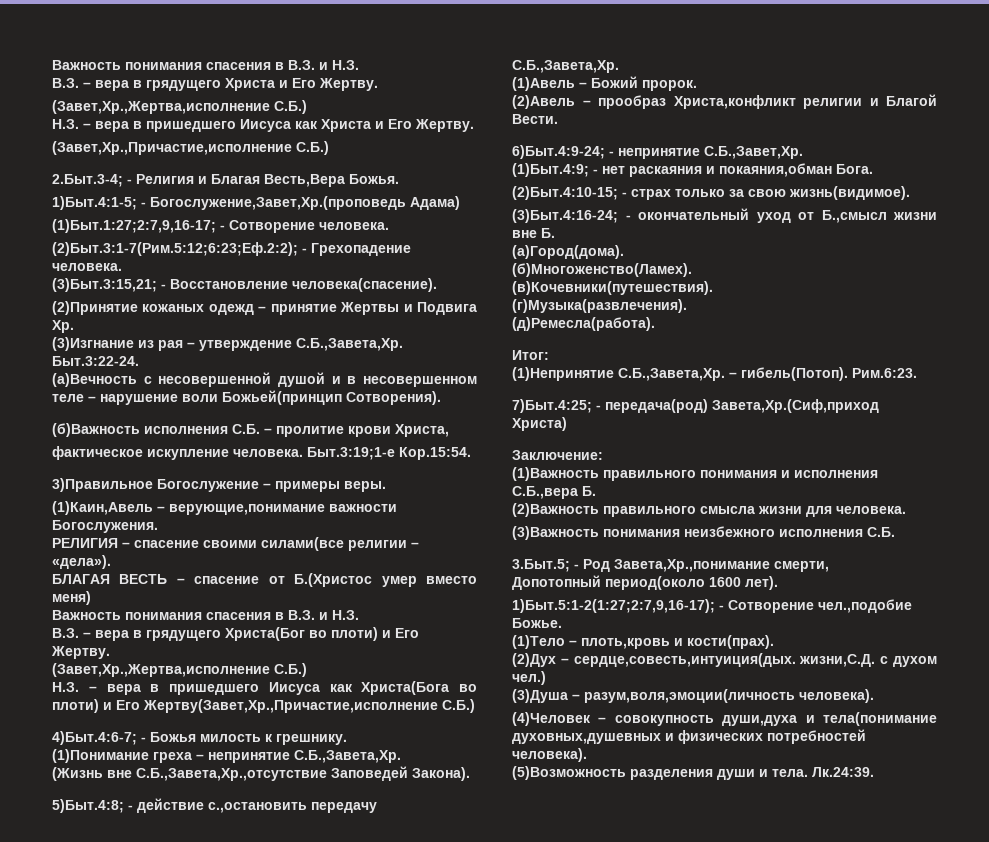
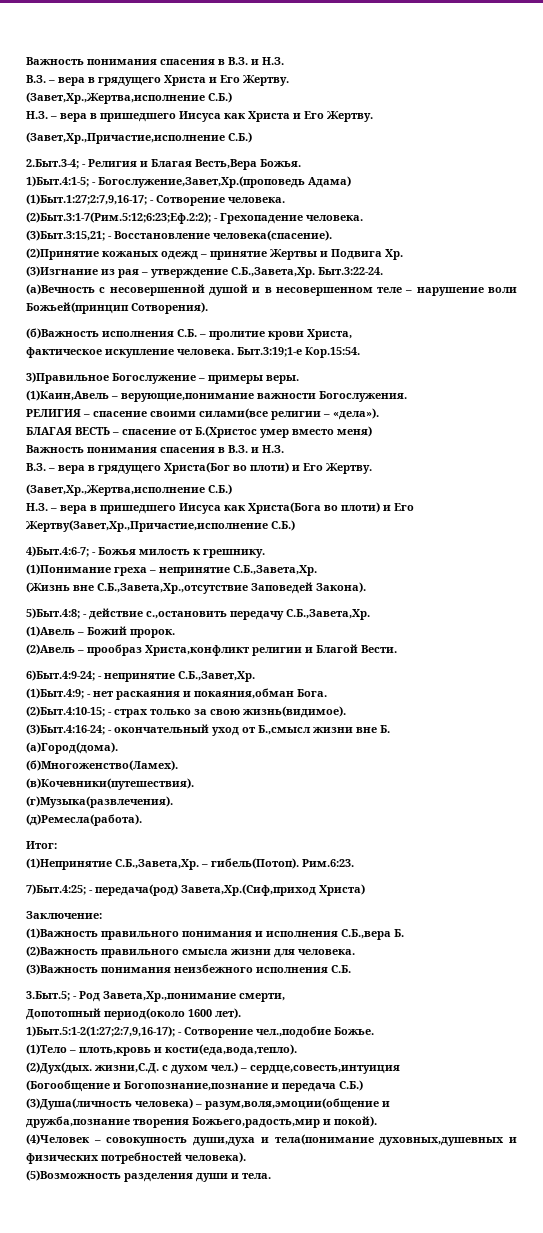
[687,635,774,649] [512,653,796,667] кости(прах). // (2)Дух – сердце,совесть,интуиция(дых. -> [165,1044,297,1056] [26,1062,92,1074] кости(еда,вода,тепло). // (2)Дух(дых.
[512,689,874,703] // (3)Душа – разум,воля,эмоции(личность человека). -> [240,1065,400,1074] [26,1080,363,1092] [26,1098,390,1110] [26,1116,377,1128] – сердце,совесть,интуиция // (Богообщение и Богопознание,познание и передача С.Б.) // (3)Душа(личность человека) – разум,воля,эмоции(общение и // дружба,познание творения Божьего,радость,мир и покой).
[812,767,874,777] Лк.24:39. -> (271, 1176) none

